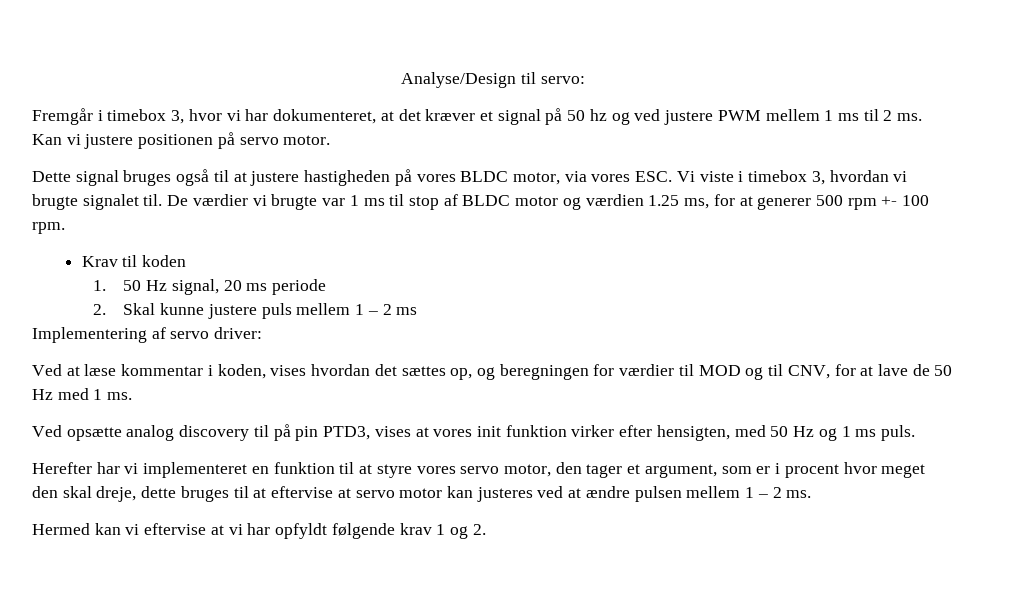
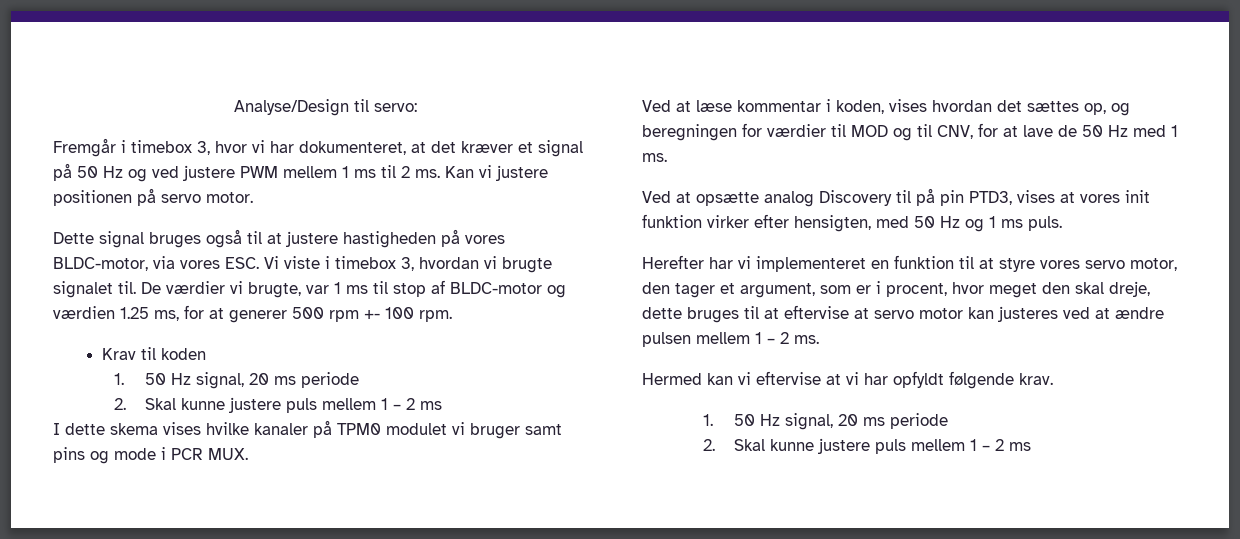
[589,109,607,121] hz -> [103,166,123,178] Hz
[460,171,560,185] BLDC motor, -> [53,257,148,271] BLDC-motor,
[271,194,318,210] brugte -> [248,282,301,298] brugte,
[462,195,559,206] BLDC motor -> [450,282,542,294] BLDC-motor
[32,327,263,343] Implementering af servo driver: -> [53,420,562,439] [53,447,248,464] I dette skema vises hvilke kanaler på TPM0 modulet vi bruger samt pins og mode i PCR MUX.
(62, 431) none -> [676,192,691,203] at
[179,425,250,441] discovery -> [819,190,892,206] Discovery
[784,464,839,478] procent -> [886,283,947,297] procent,
[399,523,486,539] krav 1 og 2. -> [1019,373,1053,385] [703,413,948,430] [703,438,1031,454] krav. // 1. 50 Hz signal, 20 ms periode // 2. Skal kunne justere puls mellem 1 – 2 ms

